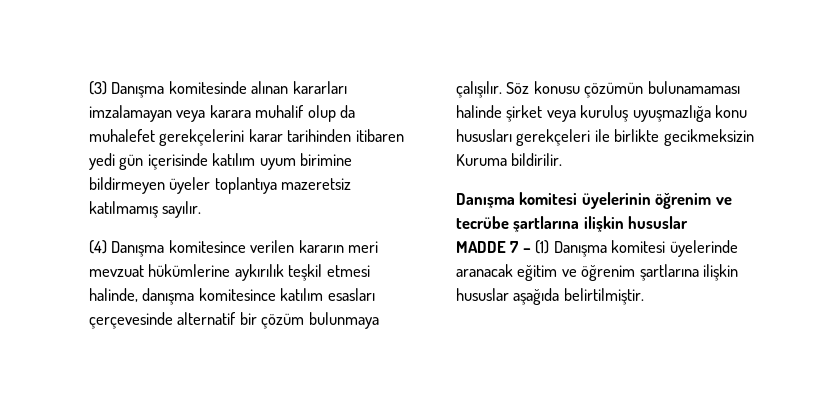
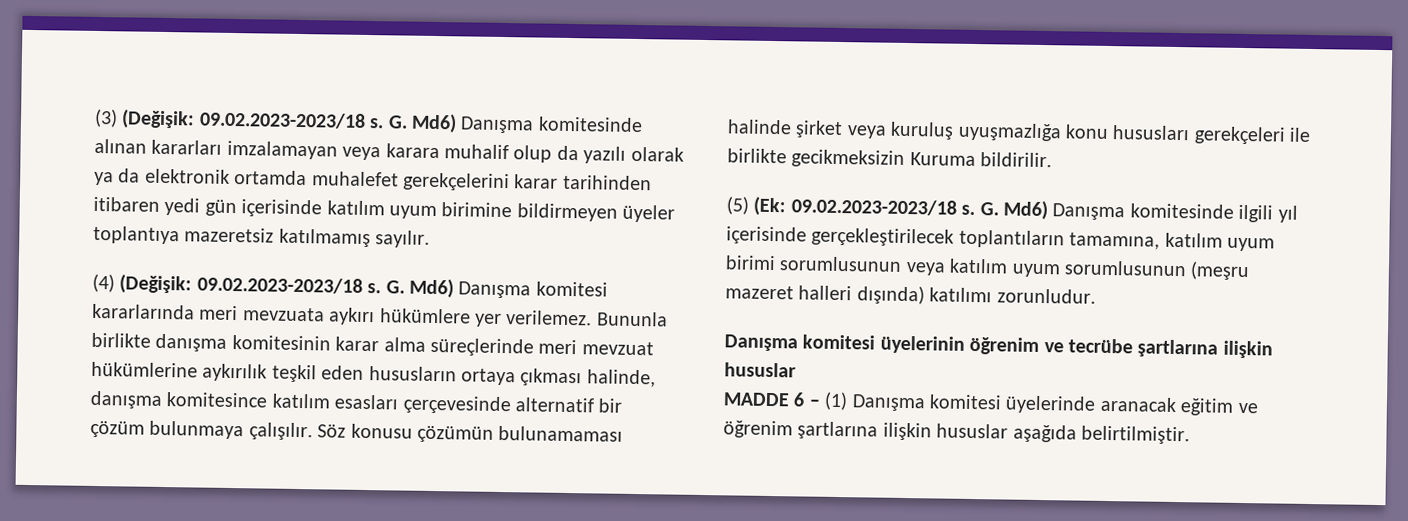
(107, 88) none -> [121,109,457,134] (Değişik: 09.02.2023-2023/18 s. G. Md6)
(356, 111) none -> [583,146,684,164] [94,168,308,186] yazılı olarak ya da elektronik ortamda
[111,240,344,257] Danışma komitesince verilen kararın -> [119,274,608,299] [92,303,668,327] [91,332,534,357] (Değişik: 09.02.2023-2023/18 s. G. Md6) Danışma komitesi kararlarında meri mevzuata aykırı hükümlere yer verilemez. Bununla birlikte danışma komitesinin karar alma süreçlerinde
[326,265,370,277] etmesi -> [321,365,583,387] eden hususların ortaya çıkması
(563, 159) none -> [726,196,1298,223] [726,226,1275,252] [725,255,1251,281] [725,285,1096,305] // (5) (Ek: 09.02.2023-2023/18 s. G. Md6) Danışma komitesinde ilgili yıl içerisinde gerçekleştirilecek toplantıların tamamına, katılım uyum birimi sorumlusunun veya katılım uyum sorumlusunun (meşru mazeret halleri dışında) katılımı zorunludur.
[510,241,520,253] 7 -> [793,392,806,407] 6

